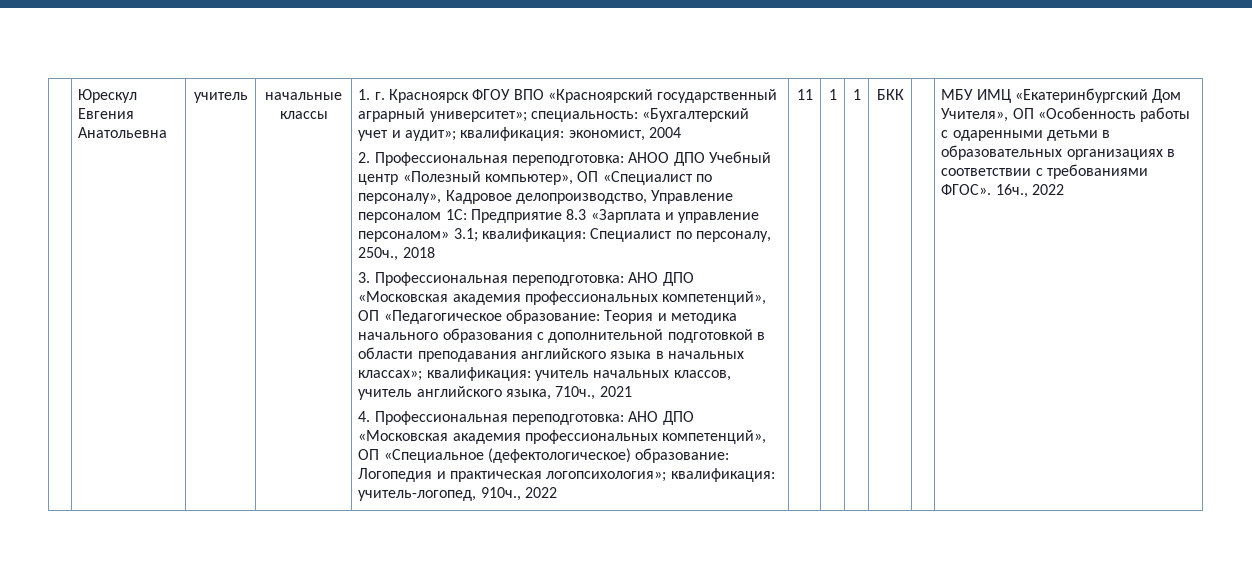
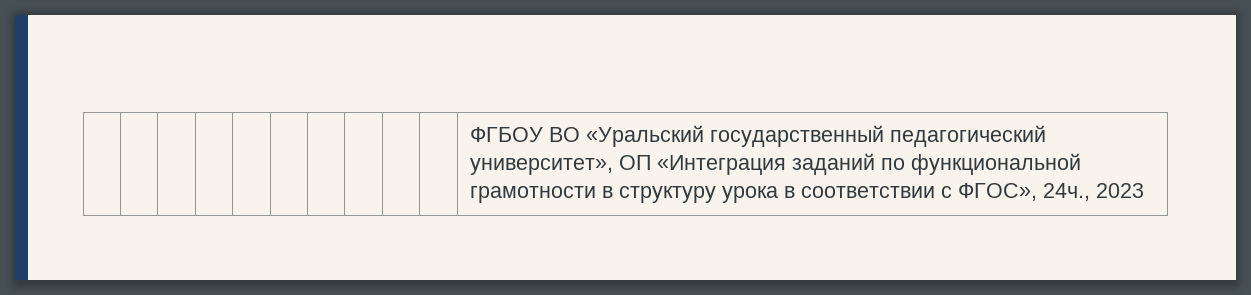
[78,89,138,103] [78,108,135,119] [78,127,168,138] [193,92,248,103] [265,92,342,100] [279,111,328,119] [358,89,778,103] [358,108,750,122] [358,127,681,141] [358,151,771,166] [358,171,712,185] [358,190,734,204] [358,209,760,223] [358,228,771,242] [358,247,435,261] [358,272,694,286] [358,291,767,305] [358,309,737,324] [358,328,765,343] [358,347,744,362] [358,367,731,381] [358,386,632,400] [358,411,694,425] [358,430,767,444] [358,448,730,463] [358,468,775,482] [358,487,558,501] [796,89,813,100] [828,89,837,100] [852,89,861,100] [876,89,904,100] [941,88,1182,103] [941,107,1191,122] [941,130,1111,141] [941,145,1176,160] [941,164,1149,179] [941,184,1065,198] | Юрескул Евгения Анатольевна | учитель | начальные классы | 1. г. Красноярск ФГОУ ВПО «Красноярский государственный аграрный университет»; специальность: «Бухгалтерский учет и аудит»; квалификация: экономист, 2004 // 2. Профессиональная переподготовка: АНОО ДПО Учебный центр «Полезный компьютер», ОП «Специалист по персоналу», Кадровое делопроизводство, Управление персоналом 1С: Предприятие 8.3 «Зарплата и управление персоналом» 3.1; квалификация: Специалист по персоналу, 250ч., 2018 // 3. Профессиональная переподготовка: АНО ДПО «Московская академия профессиональных компетенций», ОП «Педагогическое образование: Теория и методика начального образования с дополнительной подготовкой в области преподавания английского языка в начальных классах»; квалификация: учитель начальных классов, учитель английского языка, 710ч., 2021 // 4. Профессиональная переподготовка: АНО ДПО «Московская академия профессиональных компетенций», ОП «Специальное (дефектологическое) образование: Логопедия и практическая логопсихология»; квалификация: учитель-логопед, 910ч., 2022 | 11 | 1 | 1 | БКК | | МБУ ИМЦ «Екатеринбургский Дом Учителя», ОП «Особенность работы с одаренными детьми в образовательных организациях в соответствии с требованиями ФГОС». 16ч., 2022 -> [470,125,1047,147] [470,153,1082,175] [470,183,1145,203] | | | | | | | | | | ФГБОУ ВО «Уральский государственный педагогический университет», ОП «Интеграция заданий по функциональной грамотности в структуру урока в соответствии с ФГОС», 24ч., 2023

